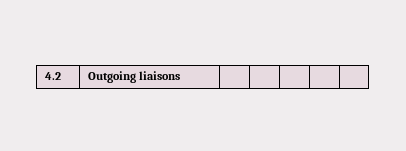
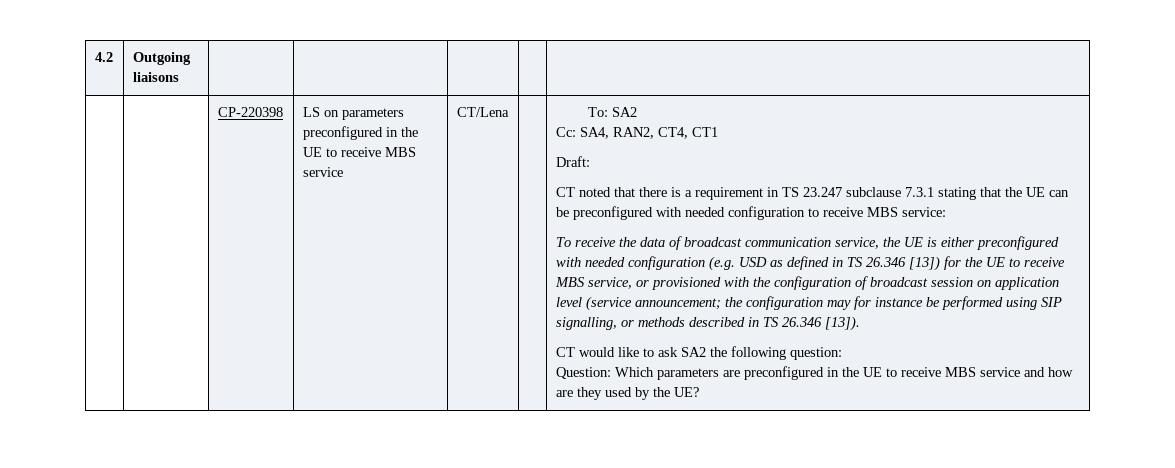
(180, 75) none -> [217,107,283,117] [302,107,404,120] [302,126,418,140] [302,147,416,157] [302,167,343,177] [456,107,509,117] [588,107,638,117] [555,127,718,139] [555,156,590,167] [555,187,1069,200] [555,206,946,220] [555,236,1059,250] [555,256,1065,271] [554,276,1059,290] [555,296,1062,311] [555,316,860,331] [555,346,842,360] [555,366,1073,380] [555,387,699,400] // | | CP-220398 | LS on parameters preconfigured in the UE to receive MBS service | CT/Lena | | To: SA2 // Cc: SA4, RAN2, CT4, CT1 // Draft: // CT noted that there is a requirement in TS 23.247 subclause 7.3.1 stating that the UE can be preconfigured with needed configuration to receive MBS service: // To receive the data of broadcast communication service, the UE is either preconfigured with needed configuration (e.g. USD as defined in TS 26.346 [13]) for the UE to receive MBS service, or provisioned with the configuration of broadcast session on application level (service announcement; the configuration may for instance be performed using SIP signalling, or methods described in TS 26.346 [13]). // CT would like to ask SA2 the following question: // Question: Which parameters are preconfigured in the UE to receive MBS service and how are they used by the UE?

